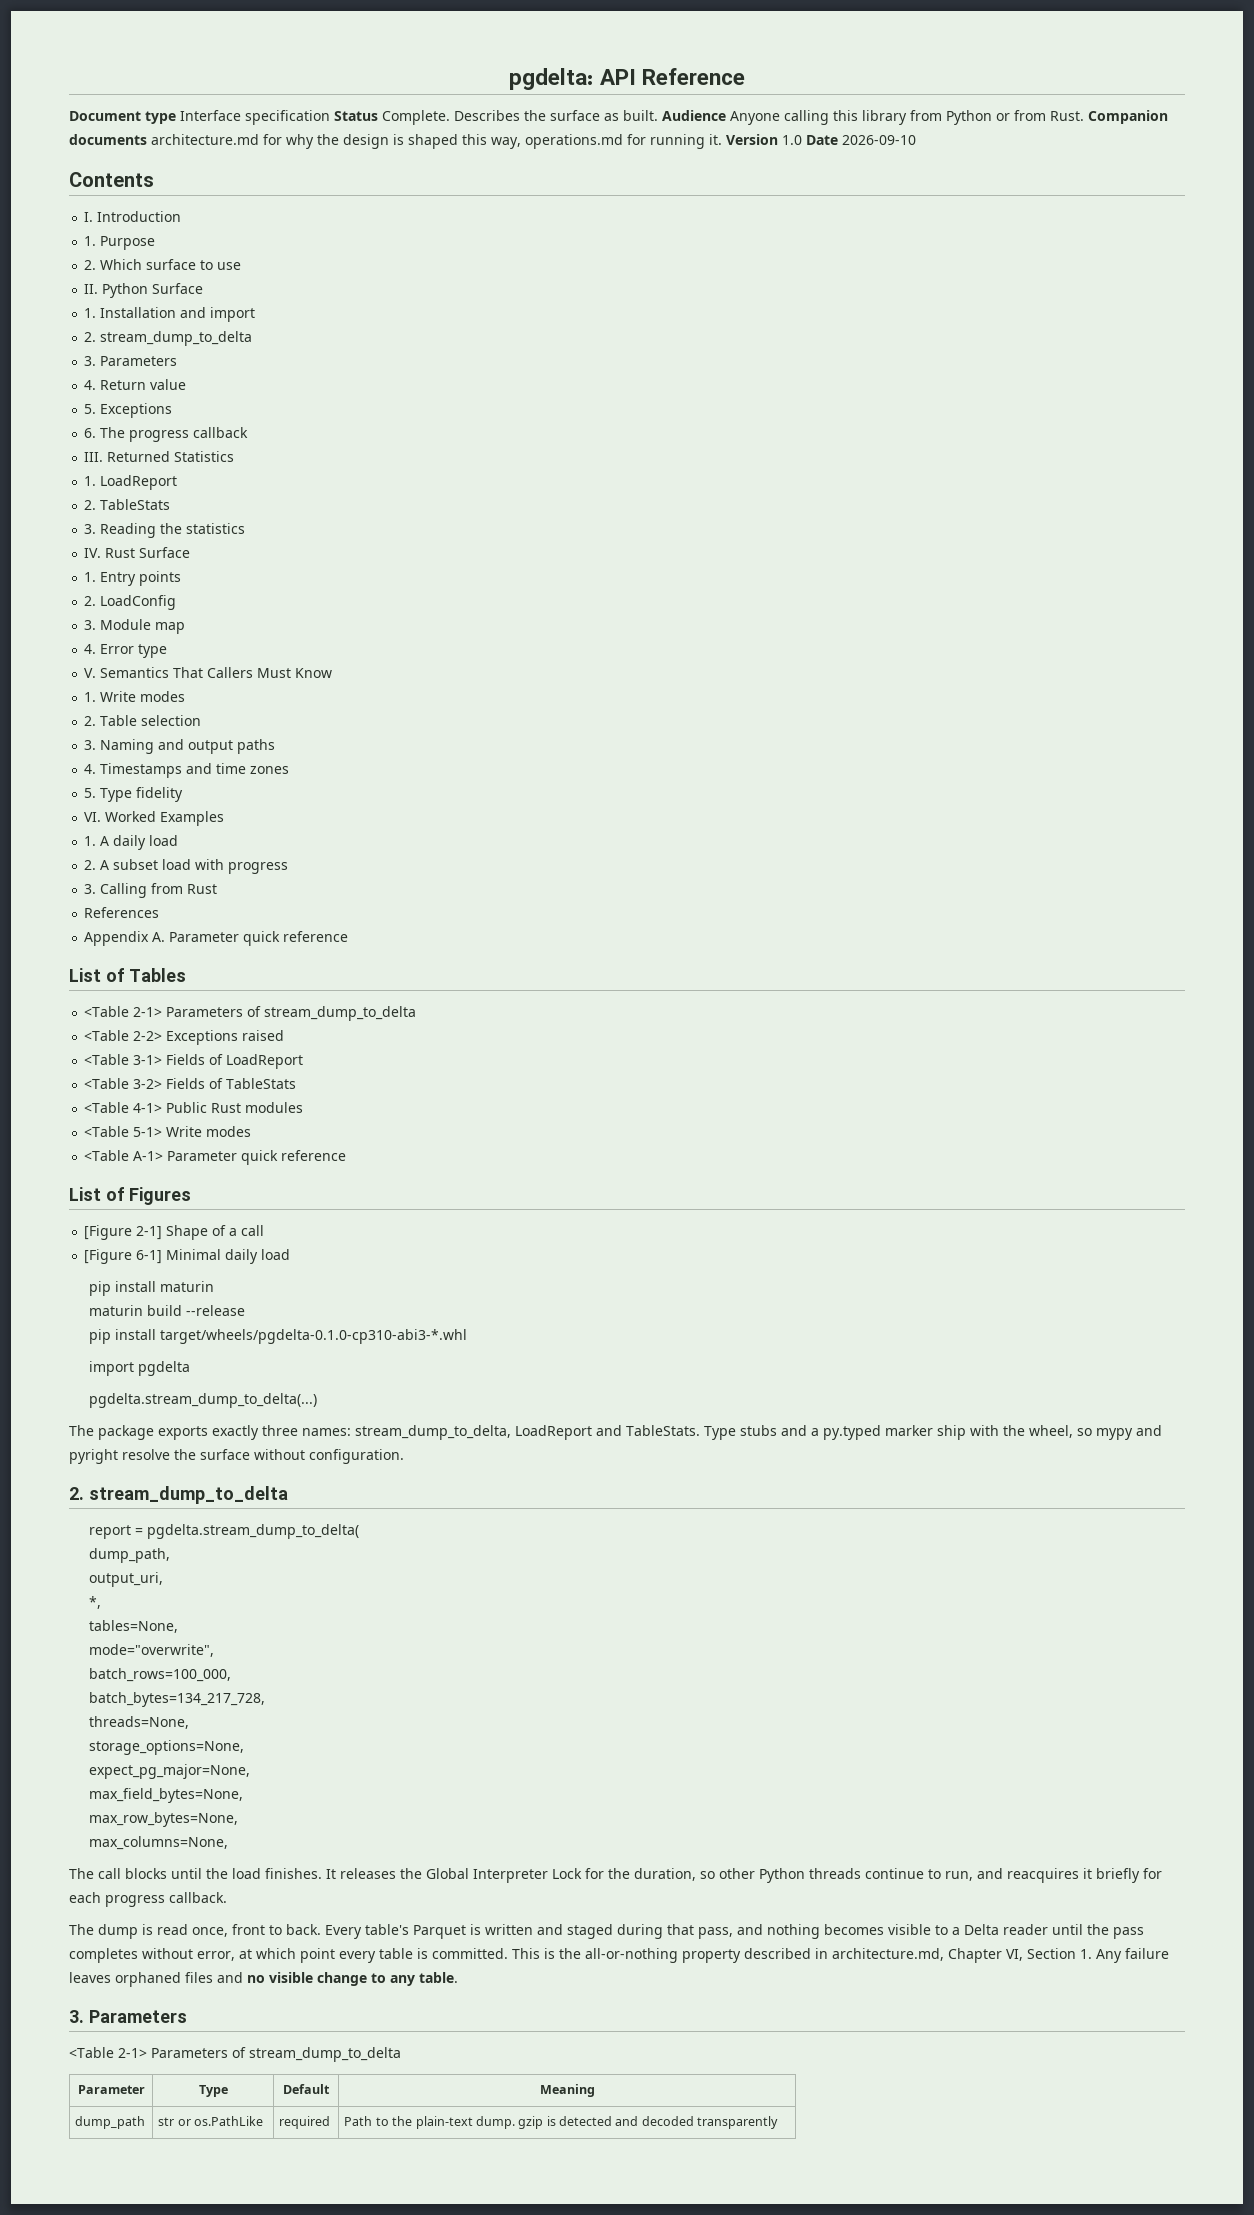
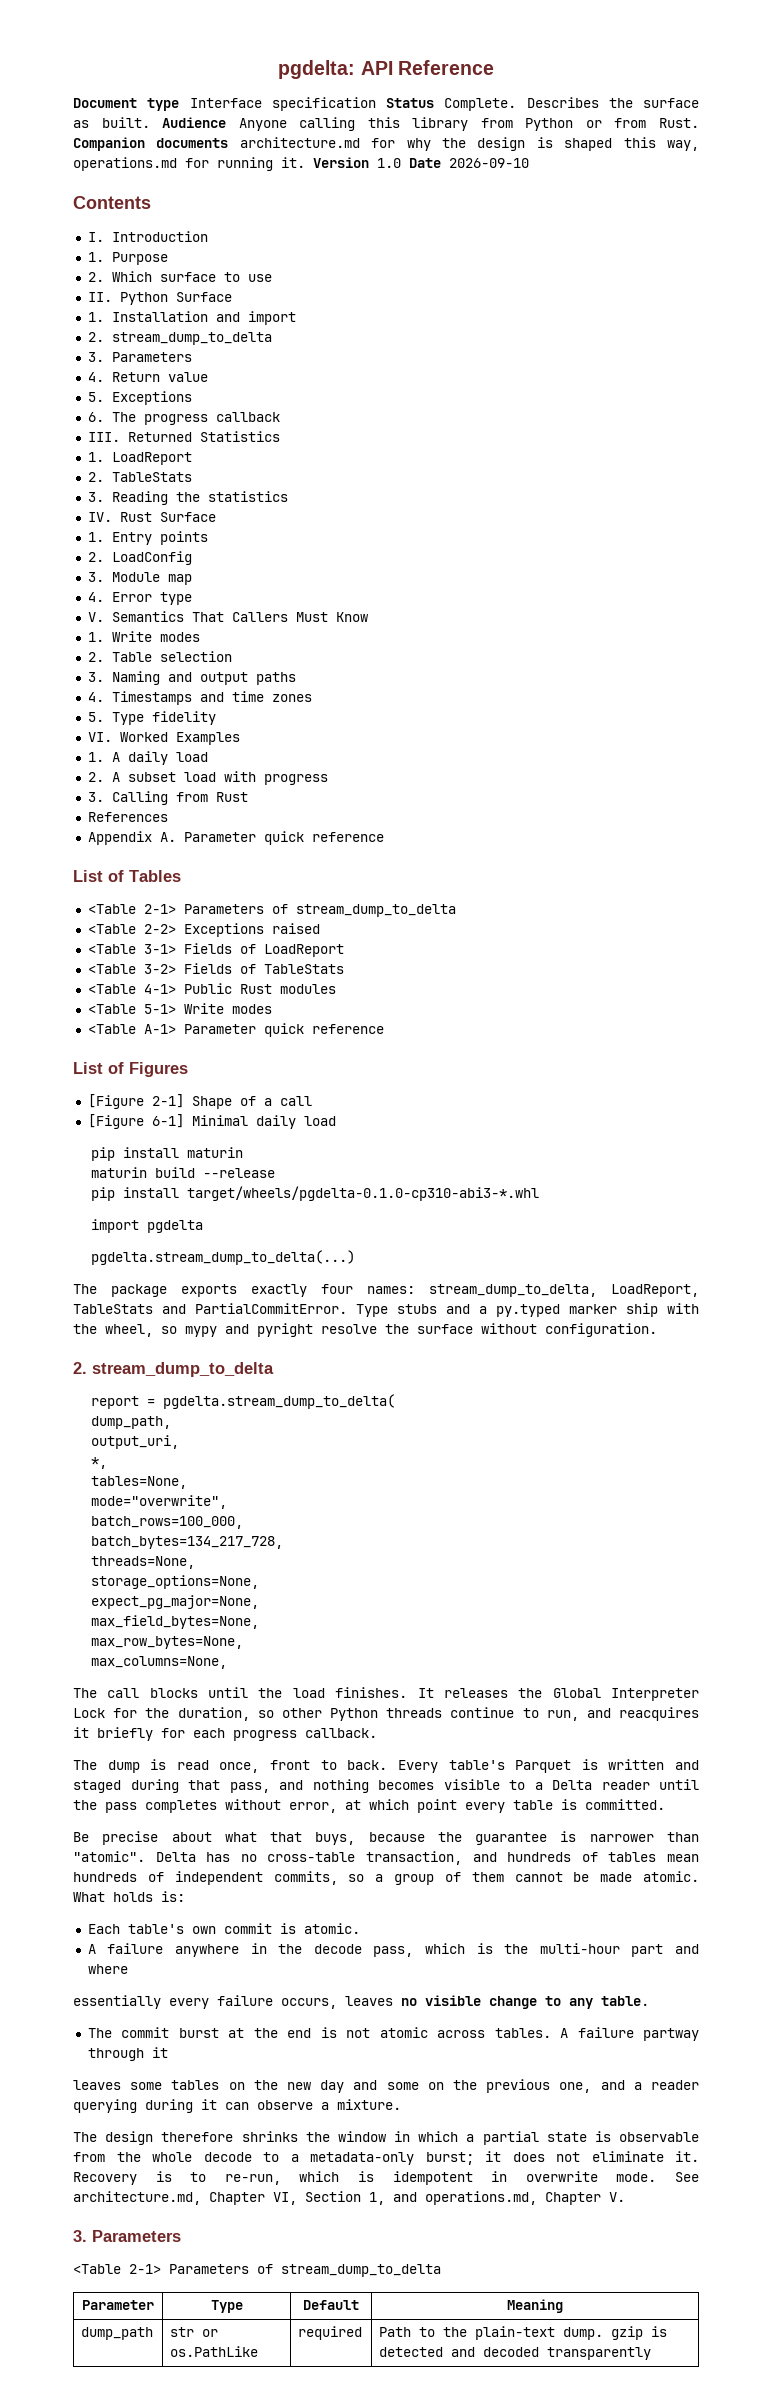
[262,1425,298,1436] three -> [321,1284,353,1294] four
[515,1425,700,1440] LoadReport and TableStats. -> [611,1284,699,1297] [73,1303,347,1314] LoadReport, TableStats and PartialCommitError.
[512,1948,1169,1963] [69,1972,243,1987] This is the all-or-nothing property described in architecture.md, Chapter VI, Section 1. Any failure leaves orphaned files and -> [73,1831,699,1845] [73,1851,700,1865] [73,1871,699,1885] [73,1891,185,1902] [87,1923,360,1934] [87,1943,699,1957] [87,1964,128,1974] [73,1995,393,2009] // Be precise about what that buys, because the guarantee is narrower than "atomic". Delta has no cross-table transaction, and hundreds of tables mean hundreds of independent commits, so a group of them cannot be made atomic. What holds is: // Each table's own commit is atomic. // A failure anywhere in the decode pass, which is the multi-hour part and where // essentially every failure occurs, leaves
(458, 1977) none -> [87,2027,699,2041] [87,2047,168,2061] [73,2079,699,2093] [73,2099,401,2113] [73,2131,699,2145] [73,2151,699,2165] [73,2171,700,2185] [73,2191,625,2205] // The commit burst at the end is not atomic across tables. A failure partway through it // leaves some tables on the new day and some on the previous one, and a reader querying during it can observe a mixture. // The design therefore shrinks the window in which a partial state is observable from the whole decode to a metadata-only burst; it does not eliminate it. Recovery is to re-run, which is idempotent in overwrite mode. See architecture.md, Chapter VI, Section 1, and operations.md, Chapter V.

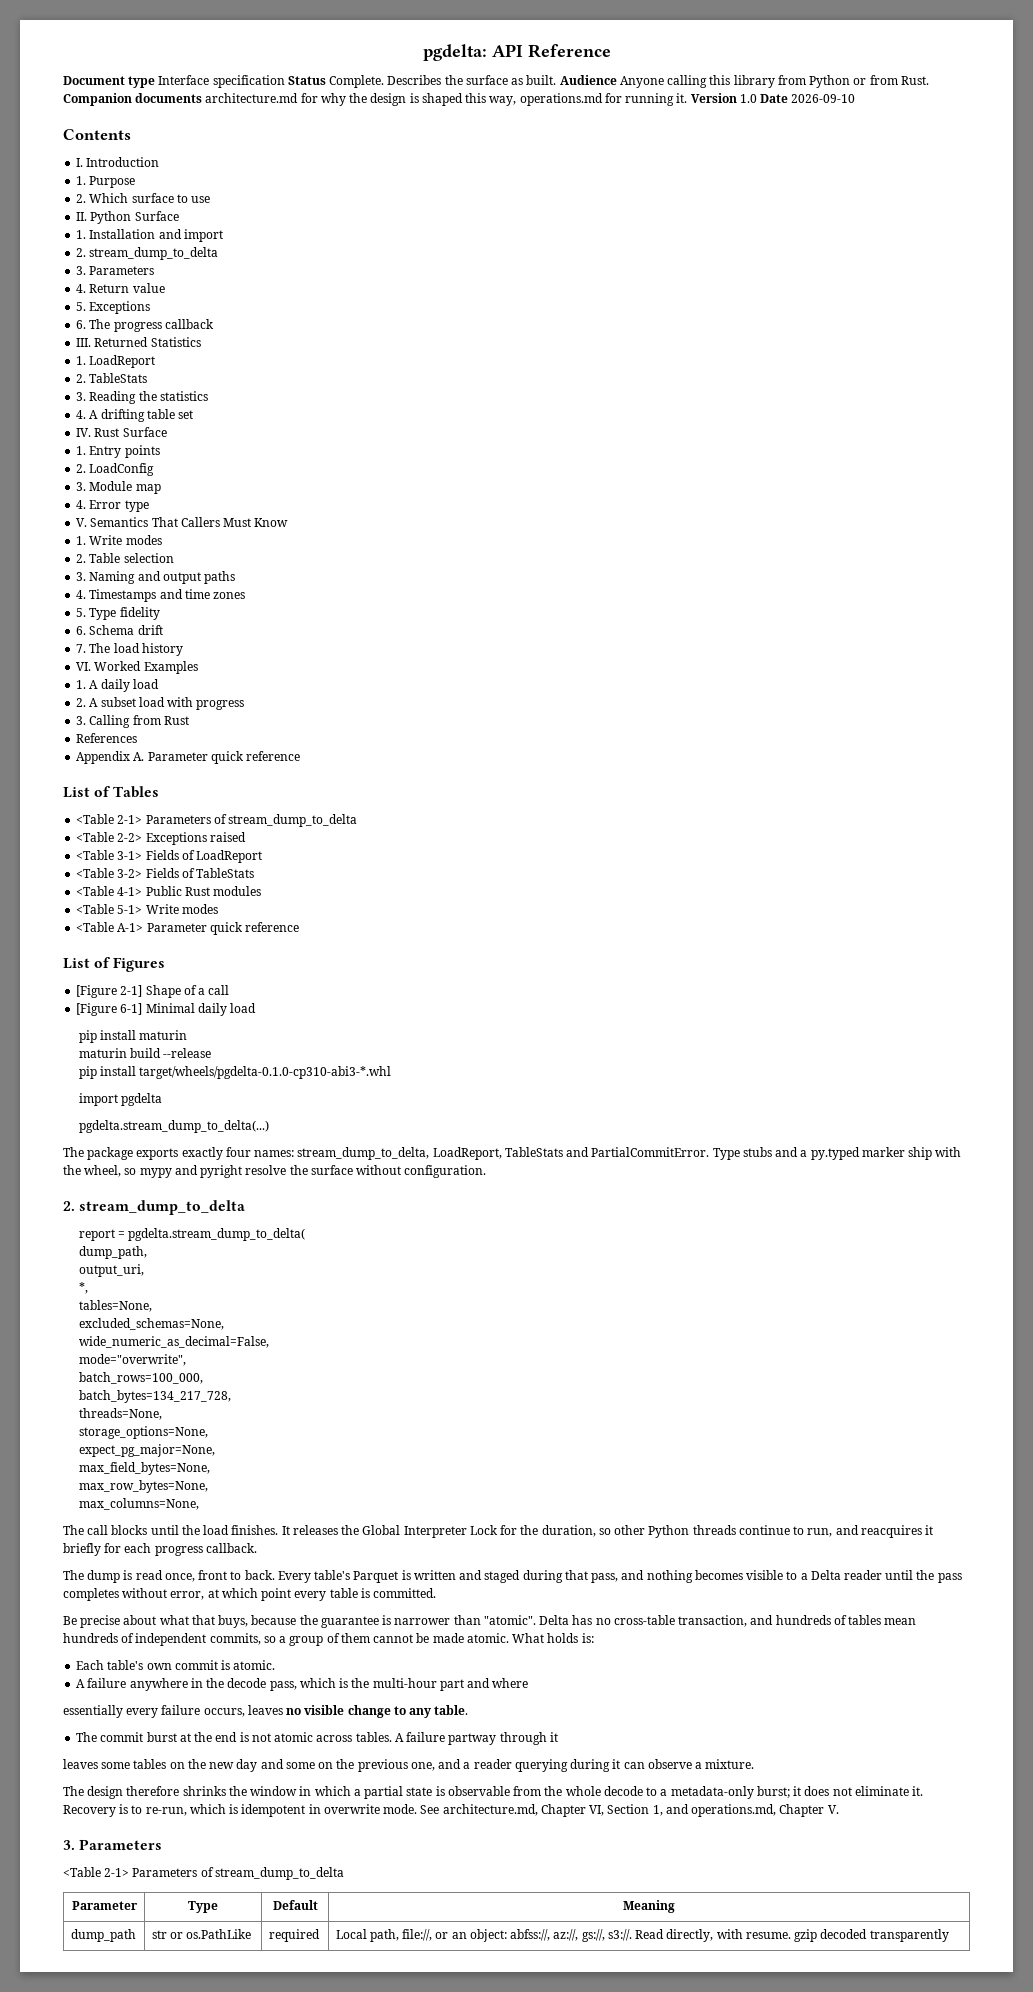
(288, 496) none -> [76,409,194,422] // 4. A drifting table set
(216, 718) none -> [76,625,163,635] [76,643,183,656] // 6. Schema drift // 7. The load history
(187, 1482) none -> [78,1318,224,1330] [78,1336,269,1348] // excluded_schemas=None, // wide_numeric_as_decimal=False,
[379,2326,668,2340] [379,2347,476,2357] Path to the plain-text dump. gzip is detected and -> [335,1929,818,1942] Local path, file://, or an object: abfss://, az://, gs://, s3://. Read directly, with resume. gzip

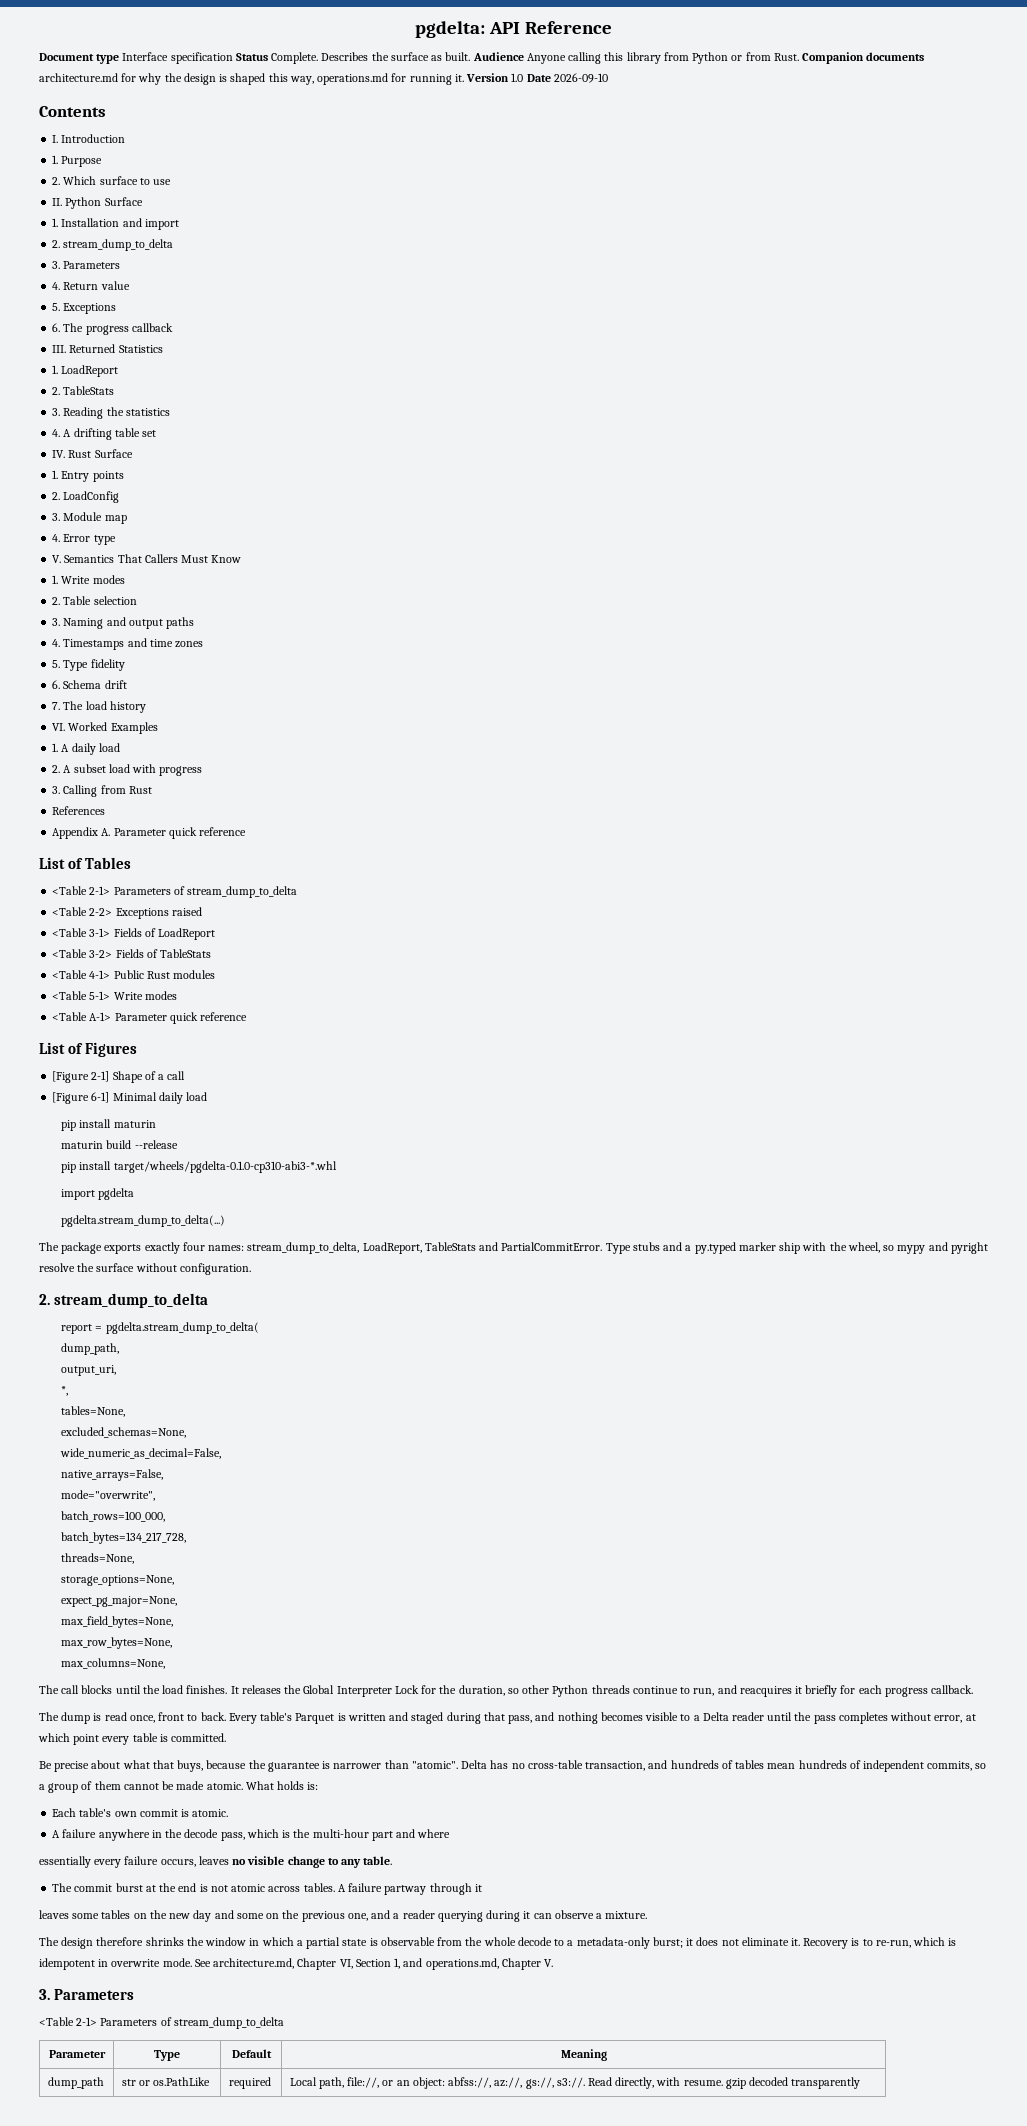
(269, 1342) none -> [61,1469,164,1481] // native_arrays=False,

